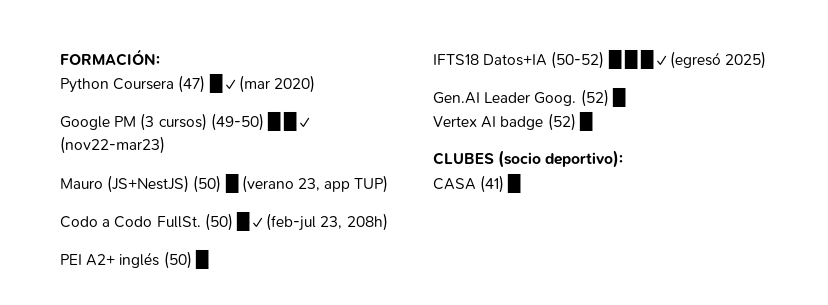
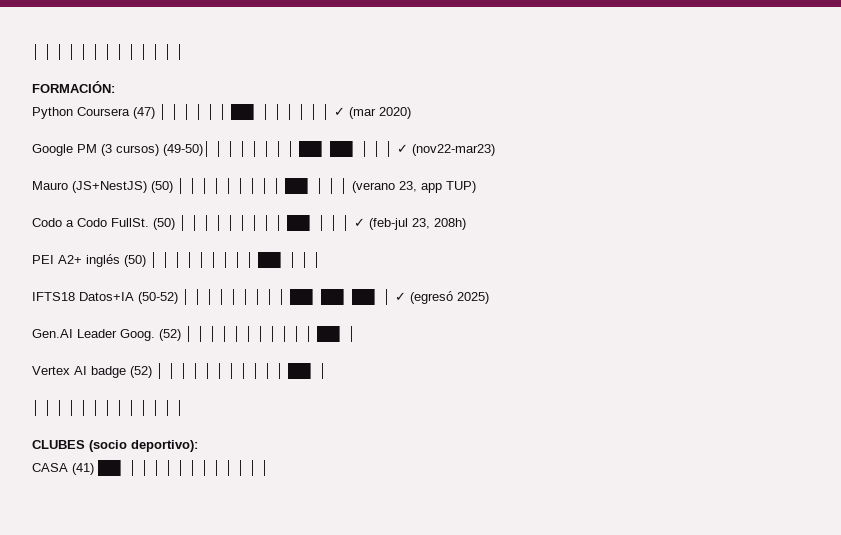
[60,49,160,66] [60,73,223,93] FORMACIÓN: // Python Coursera (47) █ -> [32,44,184,60] [32,81,115,93] [32,104,330,120] │ │ │ │ │ │ │ │ │ │ │ │ │ // FORMACIÓN: // Python Coursera (47) │ │ │ │ │ │ ██▌ │ │ │ │ │ │
[210,111,298,131] (49-50) █ █ -> [163,141,393,157] (49-50)│ │ │ │ │ │ │ │ ██▌ ██▌ │ │ │
[224,173,239,193] █ -> [177,178,348,194] │ │ │ │ │ │ │ │ │ ██▌ │ │ │
[235,211,250,231] █ -> [179,215,350,231] │ │ │ │ │ │ │ │ │ ██▌ │ │ │
[194,249,209,269] [433,49,654,69] █ // IFTS18 Datos+IA (50-52) █ █ █ -> [150,252,321,268] [32,289,391,305] │ │ │ │ │ │ │ │ │ ██▌ │ │ │ // IFTS18 Datos+IA (50-52) │ │ │ │ │ │ │ │ │ ██▌ ██▌ ██▌ │
[611,87,626,107] [433,111,593,131] █ // Vertex AI badge (52) █ -> [185,326,356,342] [32,363,327,379] [32,400,184,416] │ │ │ │ │ │ │ │ │ │ │ ██▌ │ // Vertex AI badge (52) │ │ │ │ │ │ │ │ │ │ │ ██▌ │ // │ │ │ │ │ │ │ │ │ │ │ │ │
[507,173,522,193] █ -> [98,460,269,476] ██▌ │ │ │ │ │ │ │ │ │ │ │ │

